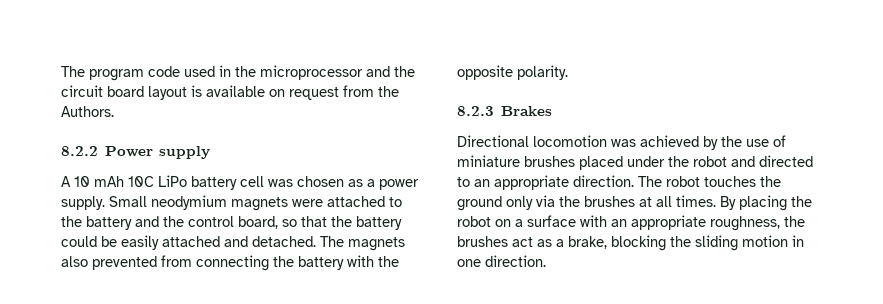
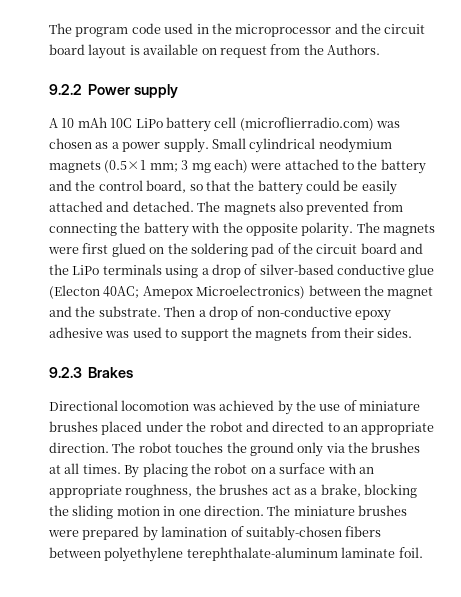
[61,146,98,156] 8.2.2 -> [49,84,82,95] 9.2.2
(264, 181) none -> [239,117,374,131] (microflierradio.com)
(147, 201) none -> [249,138,316,153] cylindrical
(288, 204) none -> [104,159,248,173] (0.5×1 mm; 3 mg each)
[457,106,494,116] // 8.2.3 -> [356,222,435,236] [48,243,424,257] [49,264,435,278] [49,285,434,299] [49,306,391,321] [49,327,413,341] [49,367,82,378] The magnets were first glued on the soldering pad of the circuit board and the LiPo terminals using a drop of silver-based conductive glue (Electon 40AC; Amepox Microelectronics) between the magnet and the substrate. Then a drop of non-conductive epoxy adhesive was used to support the magnets from their sides. // 9.2.3
(546, 261) none -> [267,505,407,516] [48,526,382,541] [49,547,423,562] The miniature brushes were prepared by lamination of suitably-chosen fibers between polyethylene terephthalate-aluminum laminate foil.

